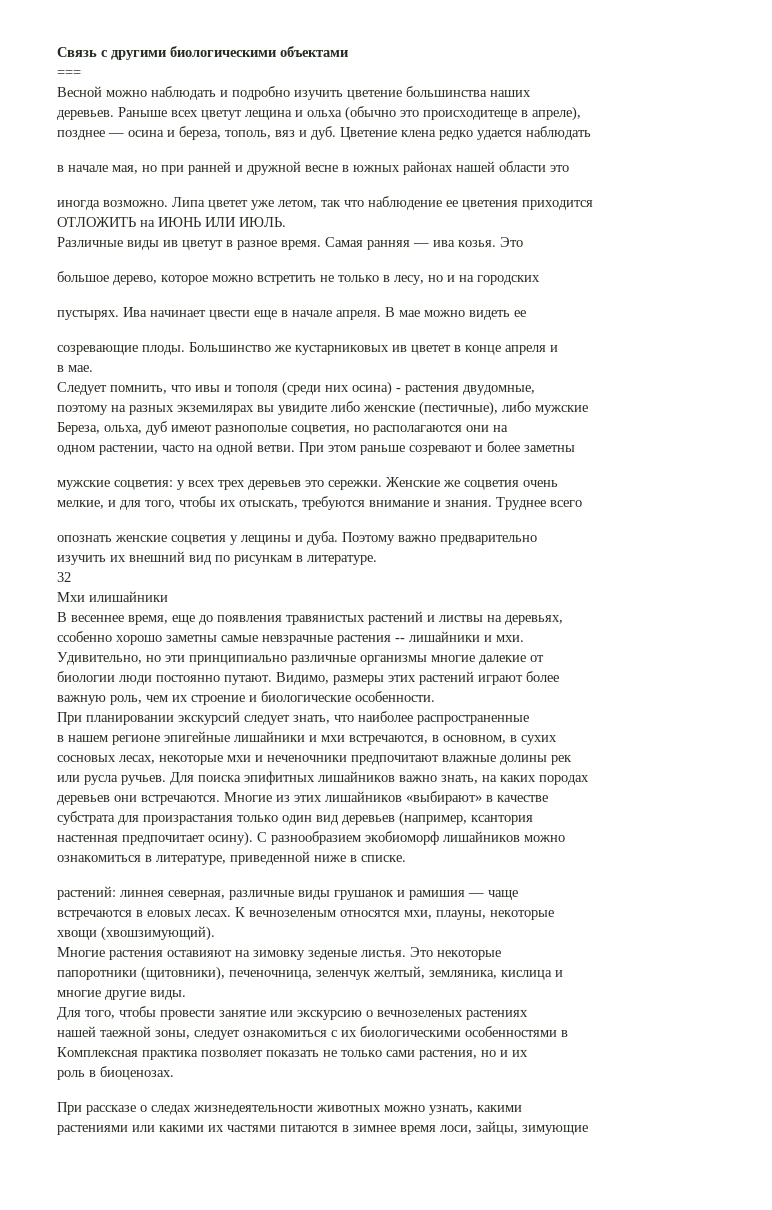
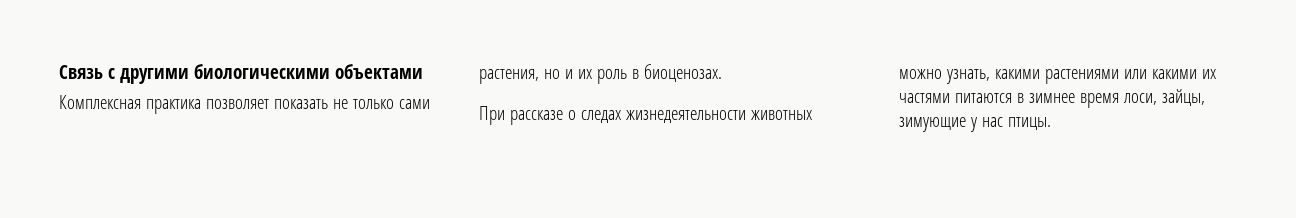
[57,70,81,77] [57,86,531,100] [57,106,581,121] [57,126,591,140] [57,161,569,175] [57,196,593,210] [57,217,286,227] [57,237,523,250] [57,271,540,285] [57,307,526,320] [57,342,558,355] [57,365,93,372] [57,381,535,396] [57,401,588,416] [57,421,508,435] [57,441,575,455] [57,477,558,490] [57,496,582,510] [57,531,537,545] [57,551,377,565] [57,572,71,582] [57,591,168,602] [57,611,563,625] [57,631,524,645] [57,652,544,665] [57,671,559,685] [57,691,435,705] [57,711,529,725] [57,731,557,745] [57,755,572,765] [57,771,589,785] [57,791,548,805] [57,811,533,826] [57,831,565,846] [57,851,406,865] [57,886,518,900] [57,907,554,920] [57,926,215,941] [57,947,501,960] [57,966,563,981] [57,990,186,1000] [57,1006,528,1020] [57,1026,568,1040] // === // Весной можно наблюдать и подробно изучить цветение большинства наших // деревьев. Раныше всех цветут лещина и ольха (обычно это происходитеще в апреле), // позднее — осина и береза, тополь, вяз и дуб. Цветение клена редко удается наблюдать // в начале мая, но при ранней и дружной весне в южных районах нашей области это // иногда возможно. Липа цветет уже летом, так что наблюдение ее цветения приходится // ОТЛОЖИТЬ на ИЮНЬ ИЛИ ИЮЛЬ. // Различные виды ив цветут в разное время. Самая ранняя — ива козья. Это // большое дерево, которое можно встретить не только в лесу, но и на городских // пустырях. Ива начинает цвести еще в начале апреля. В мае можно видеть ее // созревающие плоды. Большинство же кустарниковых ив цветет в конце апреля и // в мае. // Следует помнить, что ивы и тополя (среди них осина) - растения двудомные, // поэтому на разных экземилярах вы увидите либо женские (пестичные), либо мужские // Береза, ольха, дуб имеют разнополые соцветия, но располагаются они на // одном растении, часто на одной ветви. При этом раньше созревают и более заметны // мужские соцветия: у всех трех деревьев это сережки. Женские же соцветия очень // мелкие, и для того, чтобы их отыскать, требуются внимание и знания. Труднее всего // опознать женские соцветия у лещины и дуба. Поэтому важно предварительно // изучить их внешний вид по рисункам в литературе. // 32 // Мхи илишайники // В весеннее время, еще до появления травянистых растений и листвы на деревьях, // ссобенно хорошо заметны самые невзрачные растения -- лишайники и мхи. // Удивительно, но эти принципиально различные организмы многие далекие от // биологии люди постоянно путают. Видимо, размеры этих растений играют более // важную роль, чем их строение и биологические особенности. // При планировании экскурсий следует знать, что наиболее распространенные // в нашем регионе эпигейные лишайники и мхи встречаются, в основном, в сухих // сосновых лесах, некоторые мхи и неченочники предпочитают влажные долины рек // или русла ручьев. Для поиска эпифитных лишайников важно знать, на каких породах // деревьев они встречаются. Многие из этих лишайников «выбирают» в качестве // субстрата для произрастания только один вид деревьев (например, ксантория // настенная предпочитает осину). С разнообразием экобиоморф лишайников можно // ознакомиться в литературе, приведенной ниже в списке. // растений: линнея северная, различные виды грушанок и рамишия — чаще // встречаются в еловых лесах. К вечнозеленым относятся мхи, плауны, некоторые // хвощи (хвошзимующий). // Многие растения оставияют на зимовку зеденые листья. Это некоторые // папоротники (щитовники), печеночница, зеленчук желтый, земляника, кислица и // многие другие виды. // Для того, чтобы провести занятие или экскурсию о вечнозеленых растениях // нашей таежной зоны, следует ознакомиться с их биологическими особенностями в -> (423, 71) none
(528, 1053) // -> (592, 74) none
(522, 1108) // -> (1040, 74) none
(588, 1130) none -> [969,117,1051,132] у нас птицы.

